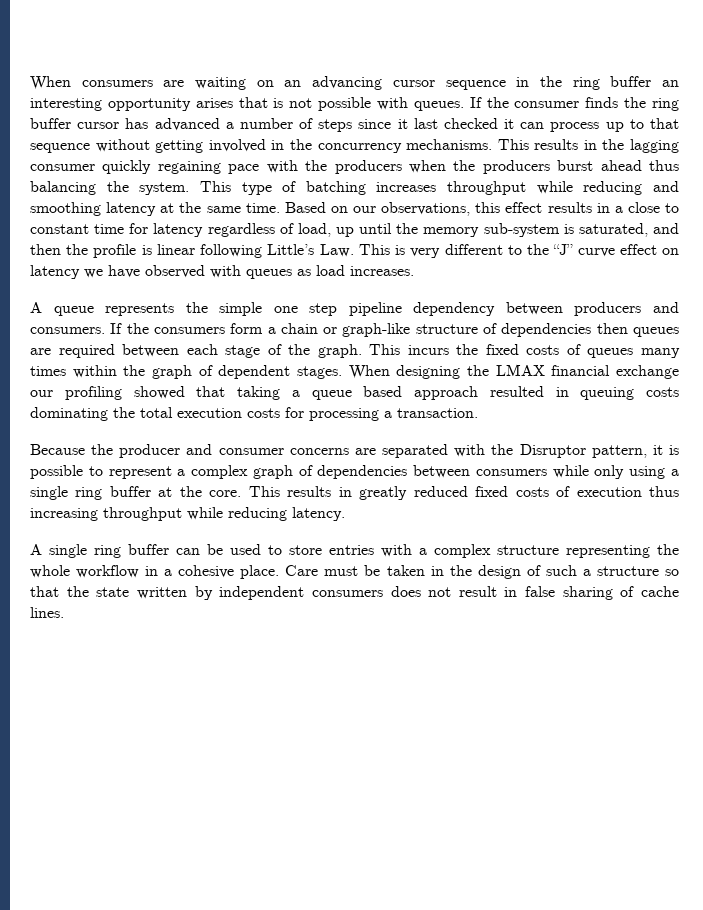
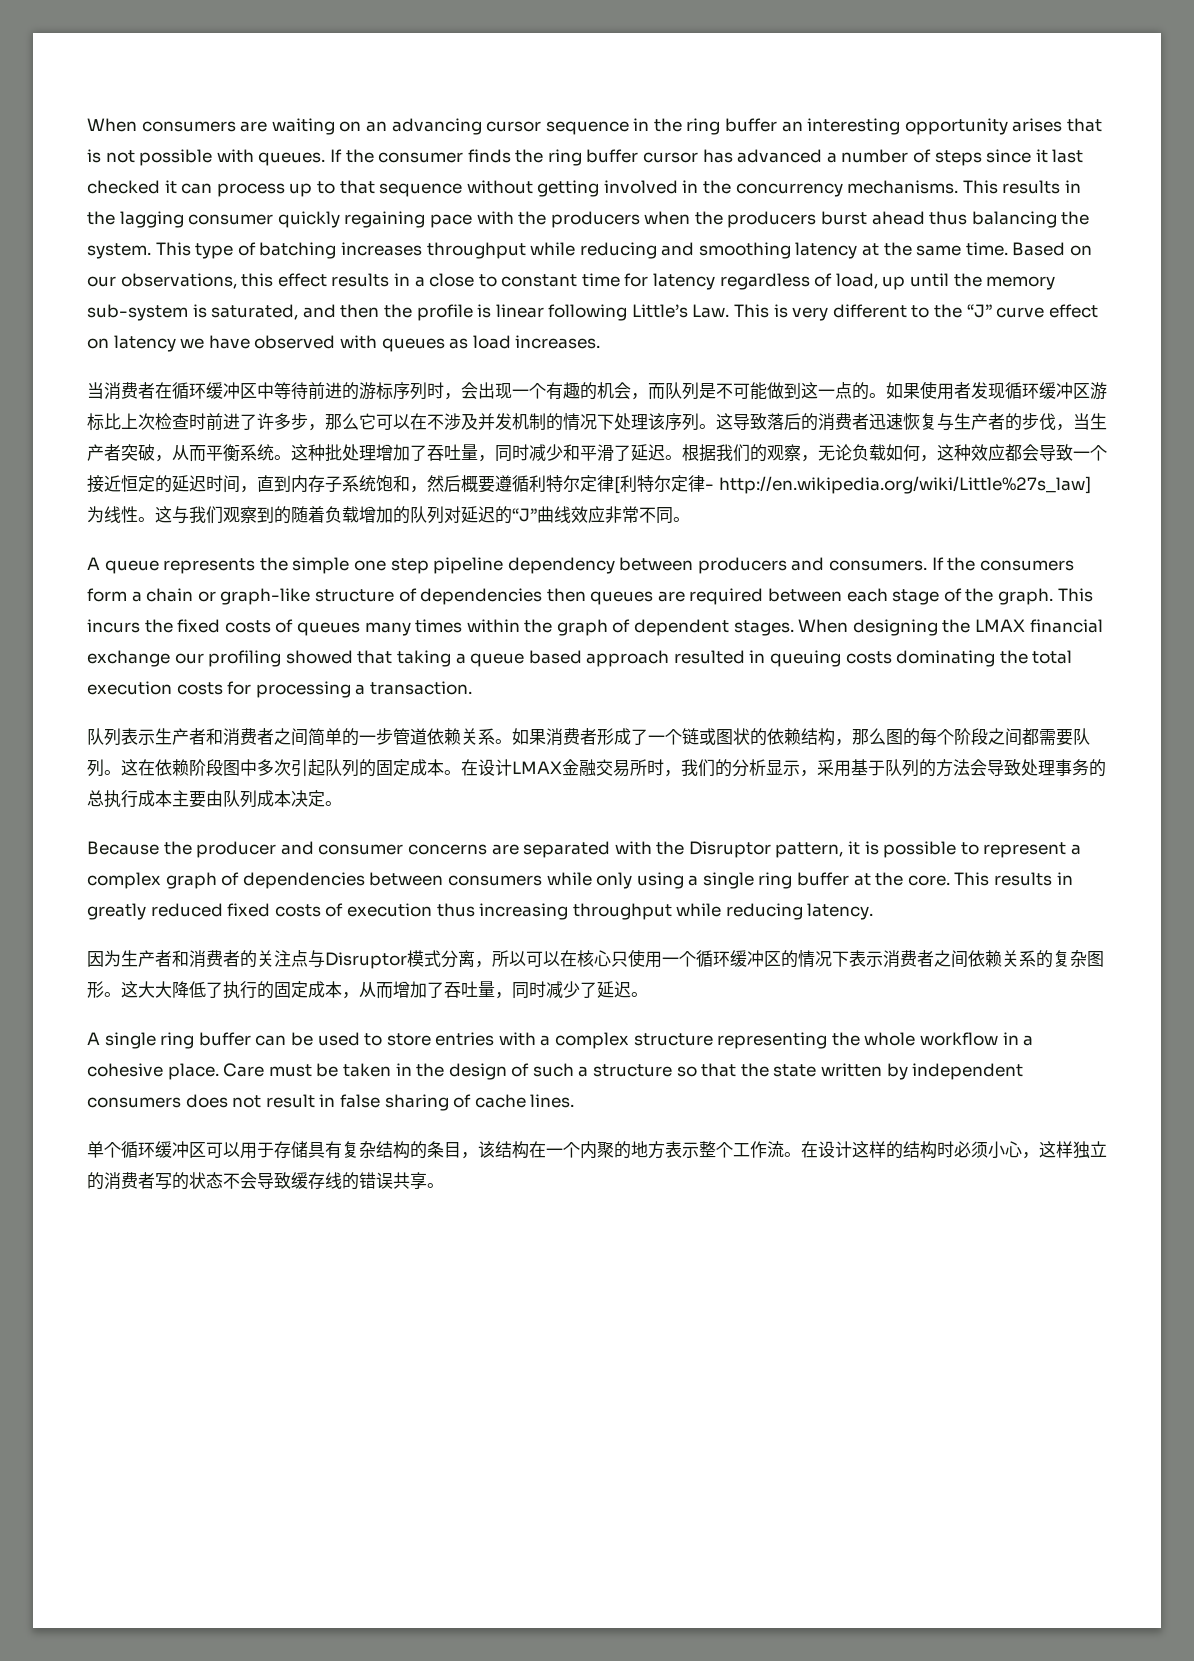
(414, 271) none -> [87,381,1107,400] [87,413,1107,431] [87,444,1107,462] [87,475,1091,494] [87,506,690,524] // 当消费者在循环缓冲区中等待前进的游标序列时，会出现一个有趣的机会，而队列是不可能做到这一点的。如果使用者发现循环缓冲区游标比上次检查时前进了许多步，那么它可以在不涉及并发机制的情况下处理该序列。这导致落后的消费者迅速恢复与生产者的步伐，当生产者突破，从而平衡系统。这种批处理增加了吞吐量，同时减少和平滑了延迟。根据我们的观察，无论负载如何，这种效应都会导致一个接近恒定的延迟时间，直到内存子系统饱和，然后概要遵循利特尔定律[利特尔定律- http://en.wikipedia.org/wiki/Little%27s_law]为线性。这与我们观察到的随着负载增加的队列对延迟的“J”曲线效应非常不同。
(478, 413) none -> [87,728,1090,746] [87,759,1106,777] [87,790,342,808] // 队列表示生产者和消费者之间简单的一步管道依赖关系。如果消费者形成了一个链或图状的依赖结构，那么图的每个阶段之间都需要队列。这在依赖阶段图中多次引起队列的固定成本。在设计LMAX金融交易所时，我们的分析显示，采用基于队列的方法会导致处理事务的总执行成本主要由队列成本决定。
(345, 514) none -> [87,949,1104,969] [87,981,648,999] // 因为生产者和消费者的关注点与Disruptor模式分离，所以可以在核心只使用一个循环缓冲区的情况下表示消费者之间依赖关系的复杂图形。这大大降低了执行的固定成本，从而增加了吞吐量，同时减少了延迟。
(64, 612) none -> [87,1141,1107,1159] [87,1172,444,1190] // 单个循环缓冲区可以用于存储具有复杂结构的条目，该结构在一个内聚的地方表示整个工作流。在设计这样的结构时必须小心，这样独立的消费者写的状态不会导致缓存线的错误共享。

